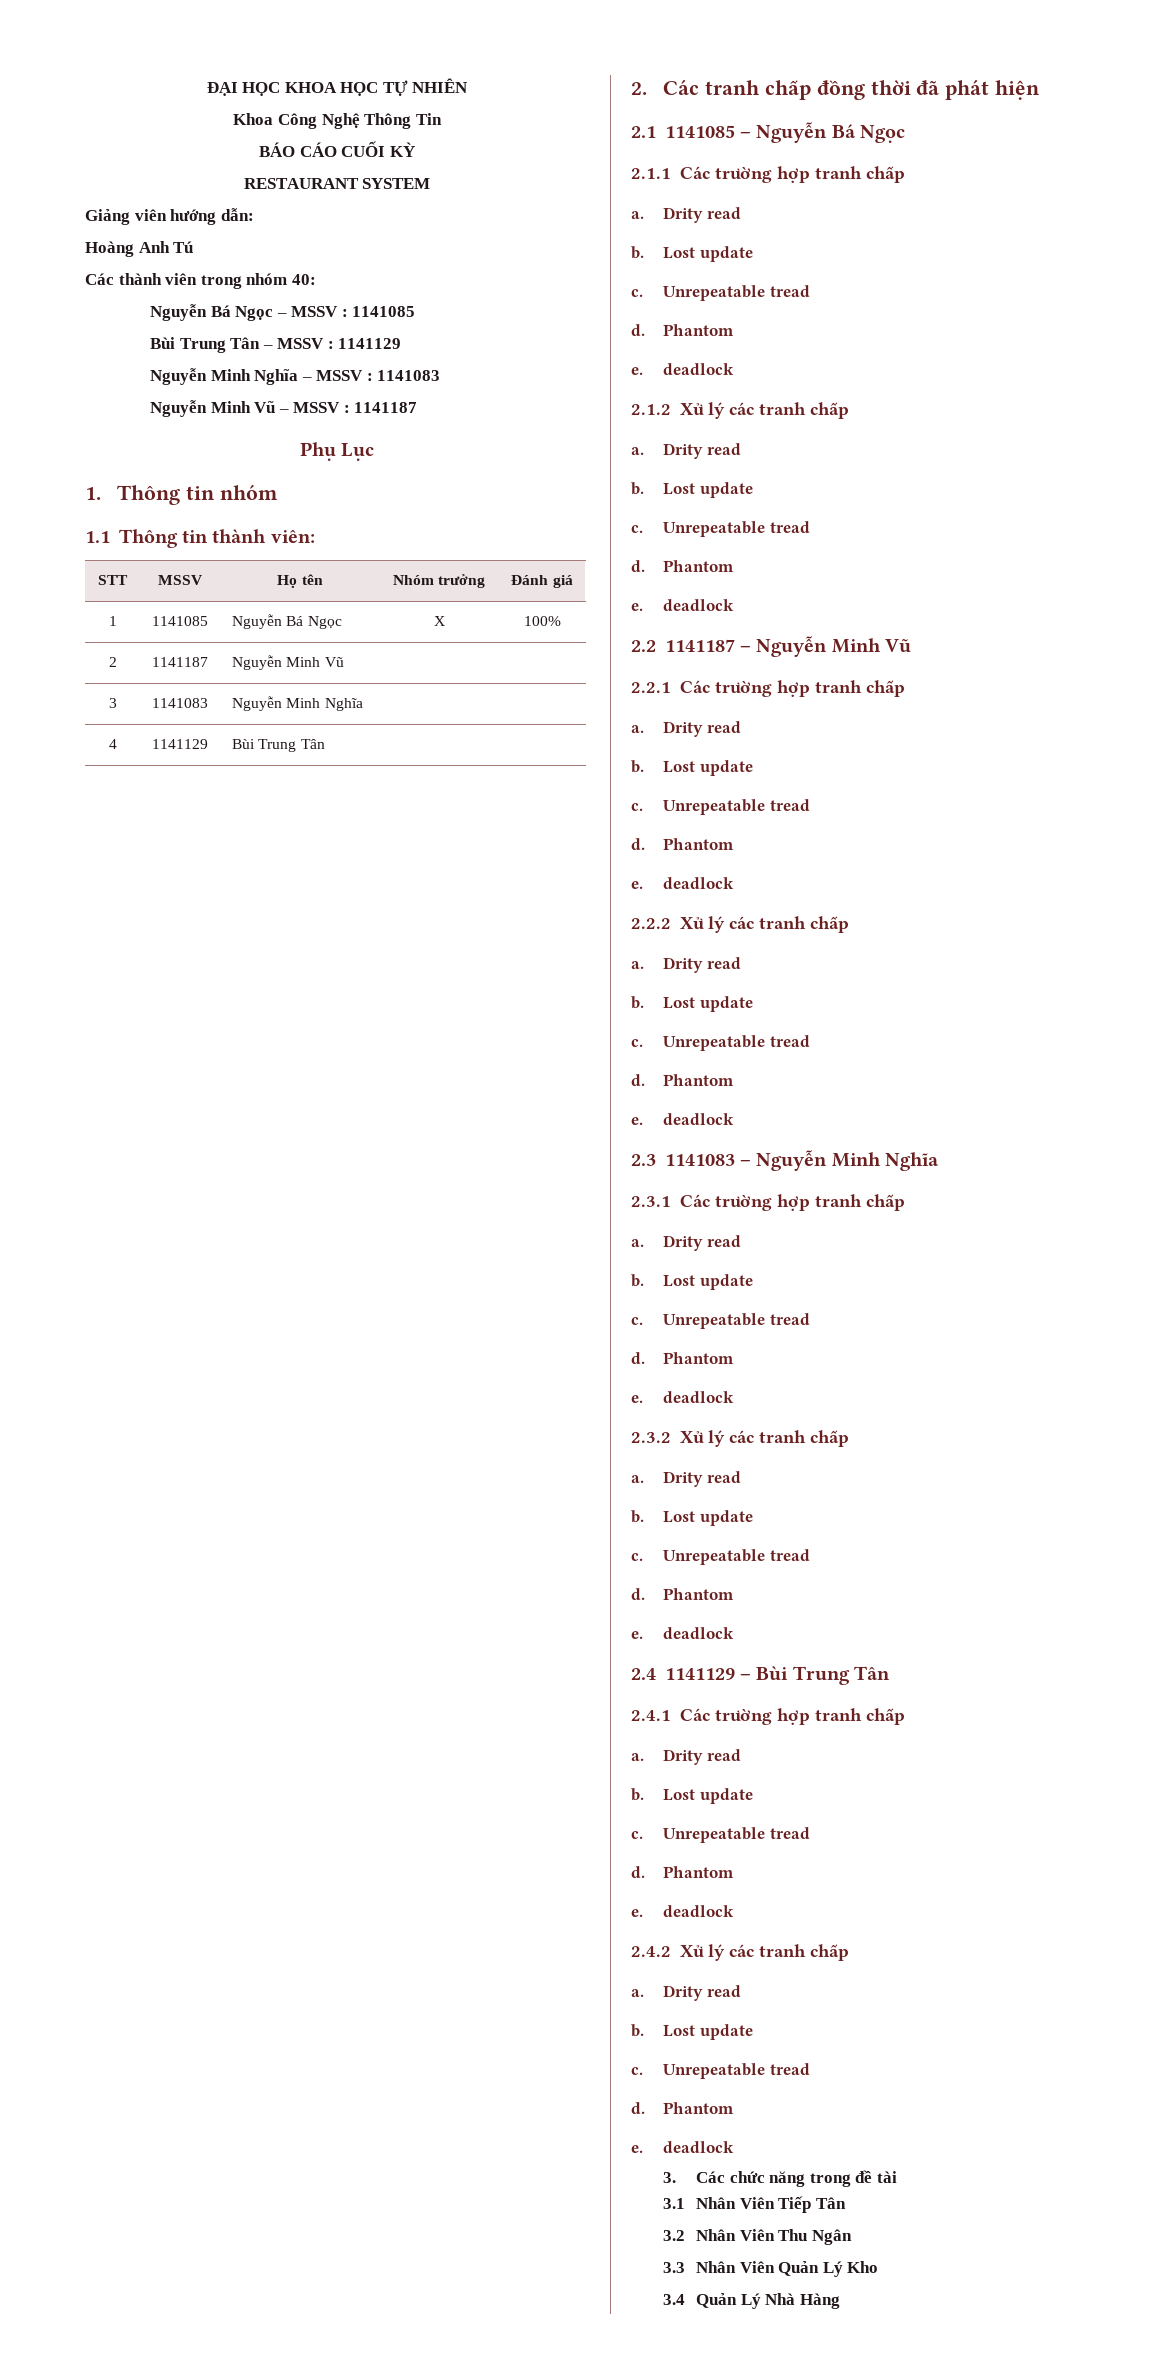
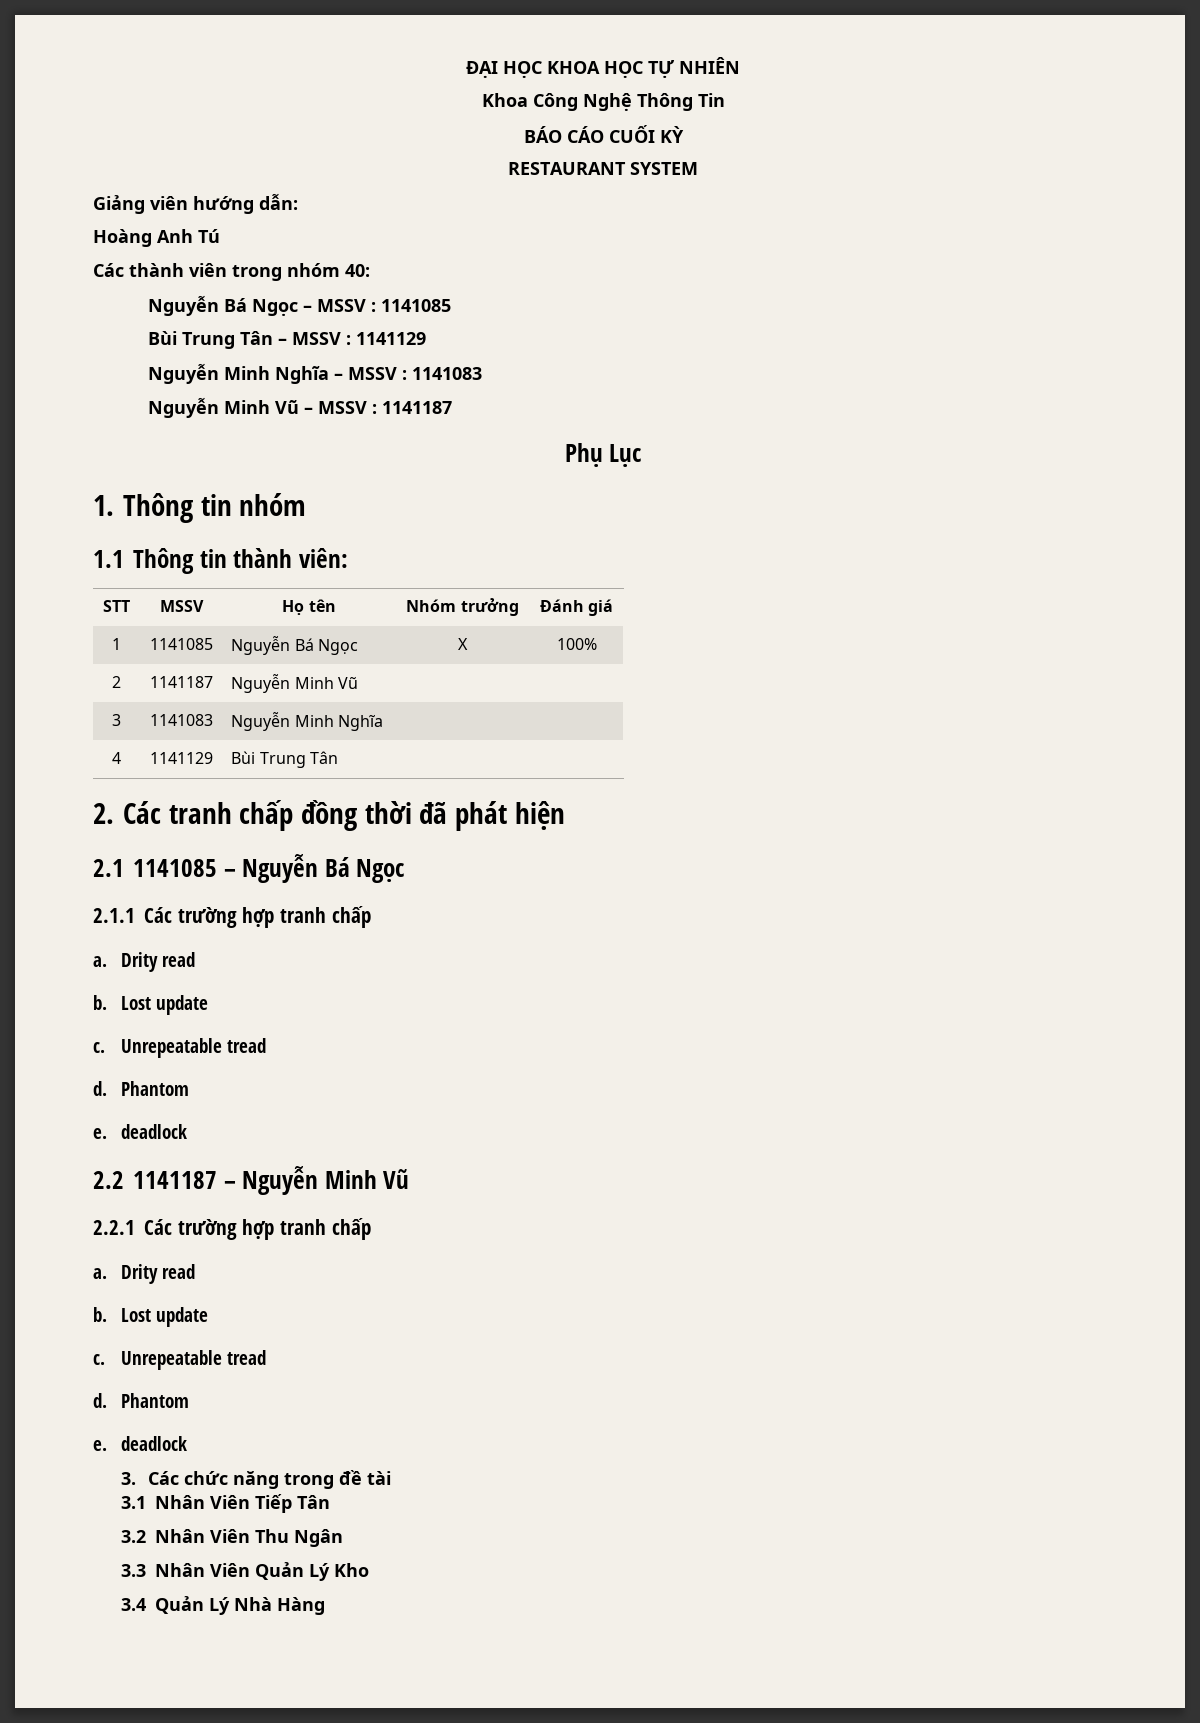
[631,402,849,419] [631,443,742,459] [631,482,754,498] [631,521,811,537] [631,560,735,572] [631,599,735,611] // 2.1.2 Xử lý các tranh chấp // a. Drity read // b. Lost update // c. Unrepeatable tread // d. Phantom // e. deadlock -> (187, 1131) none
[631,916,849,933] [631,957,742,973] [631,996,754,1012] [631,1035,811,1051] [631,1074,735,1086] [631,1113,735,1125] [631,1150,940,1171] [631,1194,905,1211] [631,1235,742,1251] [631,1274,754,1290] [631,1313,811,1329] [631,1352,735,1364] [631,1391,735,1403] [631,1430,849,1447] [631,1471,742,1487] [631,1510,754,1526] [631,1549,811,1565] [631,1588,735,1600] [631,1627,735,1639] [631,1666,891,1685] [631,1708,905,1725] [631,1749,742,1765] [631,1788,754,1804] [631,1827,811,1843] [631,1866,735,1878] [631,1905,735,1917] [631,1944,849,1961] [631,1985,742,2001] [631,2024,754,2040] [631,2063,811,2079] [631,2102,735,2114] [631,2141,735,2153] // 2.2.2 Xử lý các tranh chấp // a. Drity read // b. Lost update // c. Unrepeatable tread // d. Phantom // e. deadlock // 2.3 1141083 – Nguyễn Minh Nghĩa // 2.3.1 Các trường hợp tranh chấp // a. Drity read // b. Lost update // c. Unrepeatable tread // d. Phantom // e. deadlock // 2.3.2 Xử lý các tranh chấp // a. Drity read // b. Lost update // c. Unrepeatable tread // d. Phantom // e. deadlock // 2.4 1141129 – Bùi Trung Tân // 2.4.1 Các trường hợp tranh chấp // a. Drity read // b. Lost update // c. Unrepeatable tread // d. Phantom // e. deadlock // 2.4.2 Xử lý các tranh chấp // a. Drity read // b. Lost update // c. Unrepeatable tread // d. Phantom // e. deadlock -> (187, 1443) none

